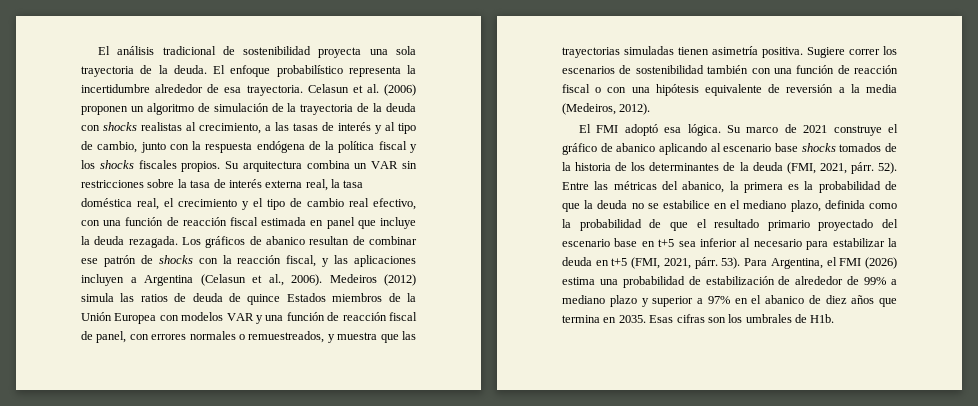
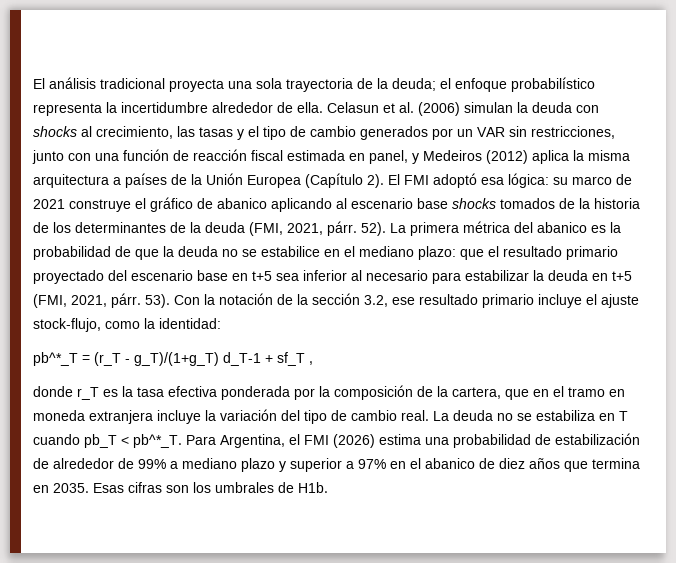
[222,46,312,55] de sostenibilidad -> (165, 83) none
[173,65,225,74] deuda. El -> [392,78,451,91] deuda; el
[224,85,303,96] esa trayectoria. -> [297,102,323,113] ella.
[81,103,370,115] proponen un algoritmo de simulación de la trayectoria de -> [464,102,513,113] simulan
[141,122,182,131] realistas -> (77, 131) none
[265,125,271,131] a -> (173, 132) none
[322,122,416,134] [81,141,417,153] [81,160,417,172] [81,179,364,191] [81,198,237,210] de interés y al tipo de cambio, junto con la respuesta endógena de la política fiscal y los shocks fiscales propios. Su arquitectura combina un VAR sin restricciones sobre la tasa de interés externa real, la tasa doméstica real, el crecimiento -> (233, 132) none
[349,198,416,210] real efectivo, -> [360,126,615,140] [32,150,64,164] generados por un VAR sin restricciones, junto
[326,217,416,229] [81,236,417,248] [81,255,416,267] [81,274,416,286] [81,293,416,305] [81,312,417,324] [81,331,416,343] [562,46,897,58] [562,65,898,74] [562,84,897,96] [562,103,651,115] panel que incluye la deuda rezagada. Los gráficos de abanico resultan de combinar ese patrón de shocks con la reacción fiscal, y las aplicaciones incluyen a Argentina (Celasun et al., 2006). Medeiros (2012) simula las ratios de deuda de quince Estados miembros de la Unión Europea con modelos VAR y una función de reacción fiscal de panel, con errores normales o remuestreados, y muestra que las trayectorias simuladas tienen asimetría positiva. Sugiere correr los escenarios de sostenibilidad también con una función de reacción fiscal o con una hipótesis equivalente de reversión a la media (Medeiros, 2012). // -> [369,150,630,164] [33,173,384,188] panel, y Medeiros (2012) aplica la misma arquitectura a países de la Unión Europea (Capítulo 2).
[687,124,742,136] lógica. Su -> [508,173,568,188] lógica: su
[562,181,783,193] Entre las métricas del abanico, la primera -> [390,221,587,236] La primera métrica del abanico
[790,200,897,212] [562,219,662,231] plazo, definida como la probabilidad de -> [418,246,456,260] plazo:
(741, 263) none -> [174,293,639,308] [33,318,221,332] [33,352,313,366] [33,385,625,400] [33,409,628,424] [33,434,182,448] Con la notación de la sección 3.2, ese resultado primario incluye el ajuste stock-flujo, como la identidad: // pb^*_T = (r_T - g_T)/(1+g_T) d_T-1 + sf_T , // donde r_T es la tasa efectiva ponderada por la composición de la cartera, que en el tramo en moneda extranjera incluye la variación del tipo de cambio real. La deuda no se estabiliza en T cuando pb_T < pb^*_T.

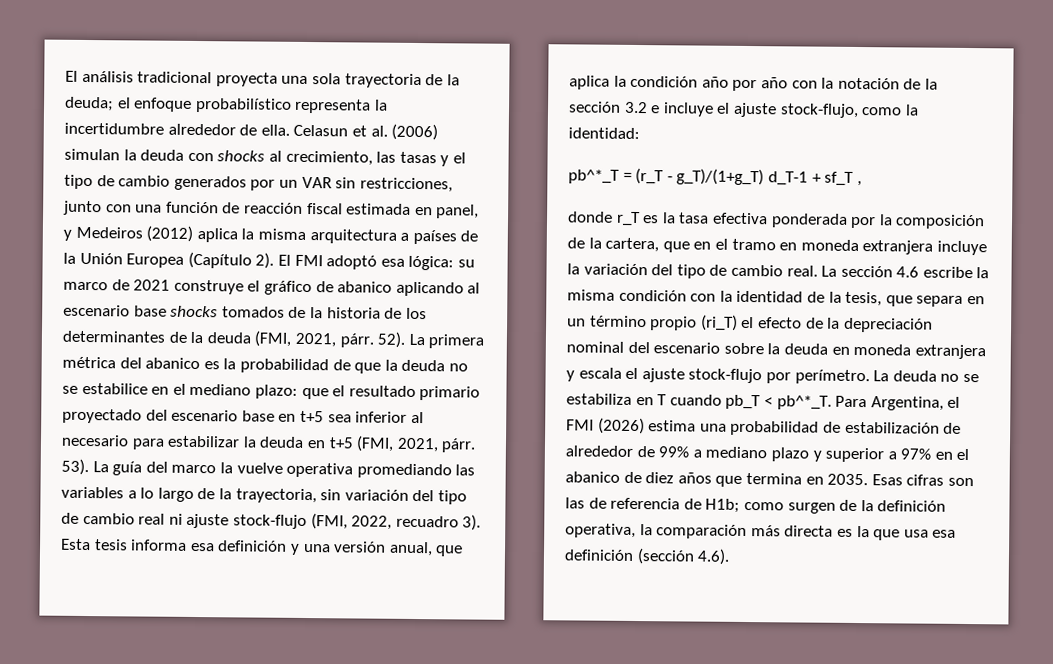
[174,295,200,305] Con -> [92,461,476,479] [61,486,467,505] [61,512,482,531] [61,538,464,557] [569,75,818,92] La guía del marco la vuelve operativa promediando las variables a lo largo de la trayectoria, sin variación del tipo de cambio real ni ajuste stock-flujo (FMI, 2022, recuadro 3). Esta tesis informa esa definición y una versión anual, que aplica la condición año por año con
[364,294,534,308] 3.2, ese resultado primario -> [623,101,661,114] 3.2 e
(449, 416) none -> [840,265,990,279] [567,289,985,307] [567,314,933,333] [566,341,986,360] [566,367,890,385] sección 4.6 escribe la misma condición con la identidad de la tesis, que separa en un término propio (ri_T) el efecto de la depreciación nominal del escenario sobre la deuda en moneda extranjera y escala el ajuste stock-flujo por perímetro. La
[193,482,328,493] los umbrales de H1b. -> [565,497,947,514] [565,523,957,541] [564,548,731,565] las de referencia de H1b; como surgen de la definición operativa, la comparación más directa es la que usa esa definición (sección 4.6).

